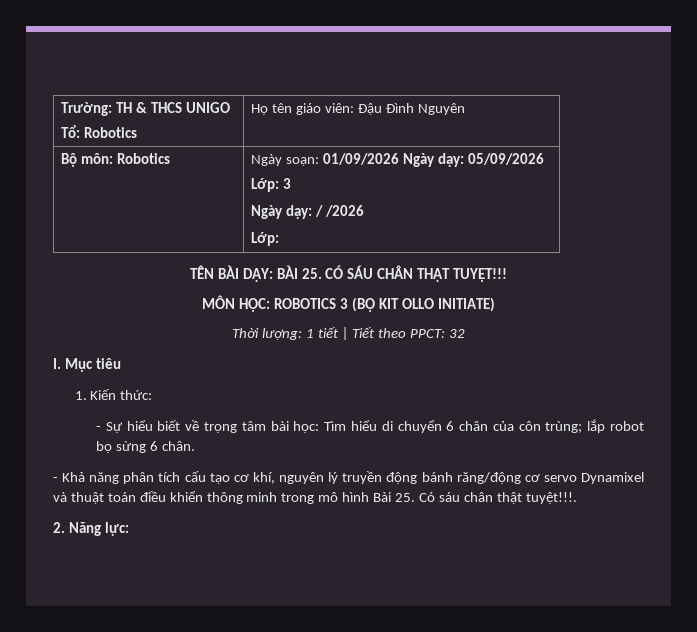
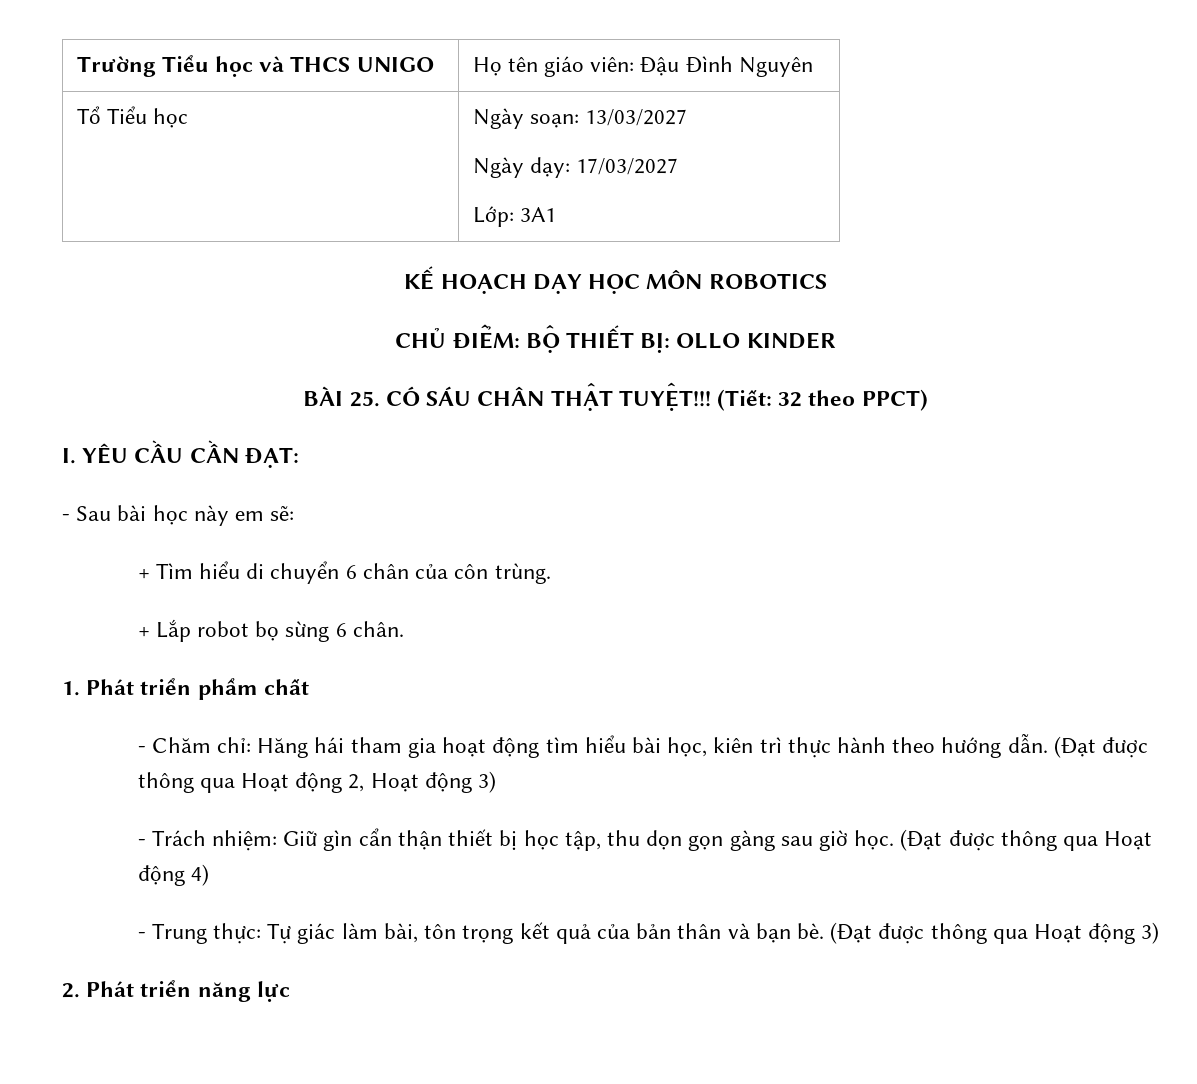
[61,102,148,116] Trường: TH & -> [76,55,285,77] Trường Tiểu học và
[61,125,138,138] // Tổ: Robotics -> (434, 64) none
[61,153,171,167] Bộ môn: Robotics -> [76,106,189,128] Tổ Tiểu học
[323,153,544,167] [251,178,292,192] [251,205,364,219] [251,232,280,246] [189,265,273,282] 01/09/2026 Ngày dạy: 05/09/2026 // Lớp: 3 // Ngày dạy: / /2026 // Lớp: // TÊN BÀI DẠY: -> [585,109,688,126] [472,157,679,178] [472,206,556,227] [404,266,827,294] [395,324,836,353] 13/03/2027 // Ngày dạy: 17/03/2027 // Lớp: 3A1 // KẾ HOẠCH DẠY HỌC MÔN ROBOTICS // CHỦ ĐIỂM: BỘ THIẾT BỊ: OLLO KINDER //
[202,295,495,312] [231,327,466,340] [53,358,121,372] [74,389,153,400] [96,420,320,433] // MÔN HỌC: ROBOTICS 3 (BỘ KIT OLLO INITIATE) // Thời lượng: 1 tiết | Tiết theo PPCT: 32 // I. Mục tiêu // 1. Kiến thức: // - Sự hiểu biết về trọng tâm bài học: -> [716,389,928,411] [62,440,299,468] [62,505,295,526] [137,569,150,579] (Tiết: 32 theo PPCT) // I. YÊU CẦU CẦN ĐẠT: // - Sau bài học này em sẽ: // +
[545,419,606,433] trùng; lắp -> [494,563,551,584] [137,619,191,642] trùng. // + Lắp
[53,471,645,484] [53,491,577,504] [53,522,129,536] - Khả năng phân tích cấu tạo cơ khí, nguyên lý truyền động bánh răng/động cơ servo Dynamixel và thuật toán điều khiển thông minh trong mô hình Bài 25. Có sáu chân thật tuyệt!!!. // 2. Năng lực: -> [62,678,309,700] [137,733,1149,758] [137,771,497,793] [137,828,1153,851] [137,864,209,886] [137,922,1160,944] [62,980,290,1002] 1. Phát triển phẩm chất // - Chăm chỉ: Hăng hái tham gia hoạt động tìm hiểu bài học, kiên trì thực hành theo hướng dẫn. (Đạt được thông qua Hoạt động 2, Hoạt động 3) // - Trách nhiệm: Giữ gìn cẩn thận thiết bị học tập, thu dọn gọn gàng sau giờ học. (Đạt được thông qua Hoạt động 4) // - Trung thực: Tự giác làm bài, tôn trọng kết quả của bản thân và bạn bè. (Đạt được thông qua Hoạt động 3) // 2. Phát triển năng lực

